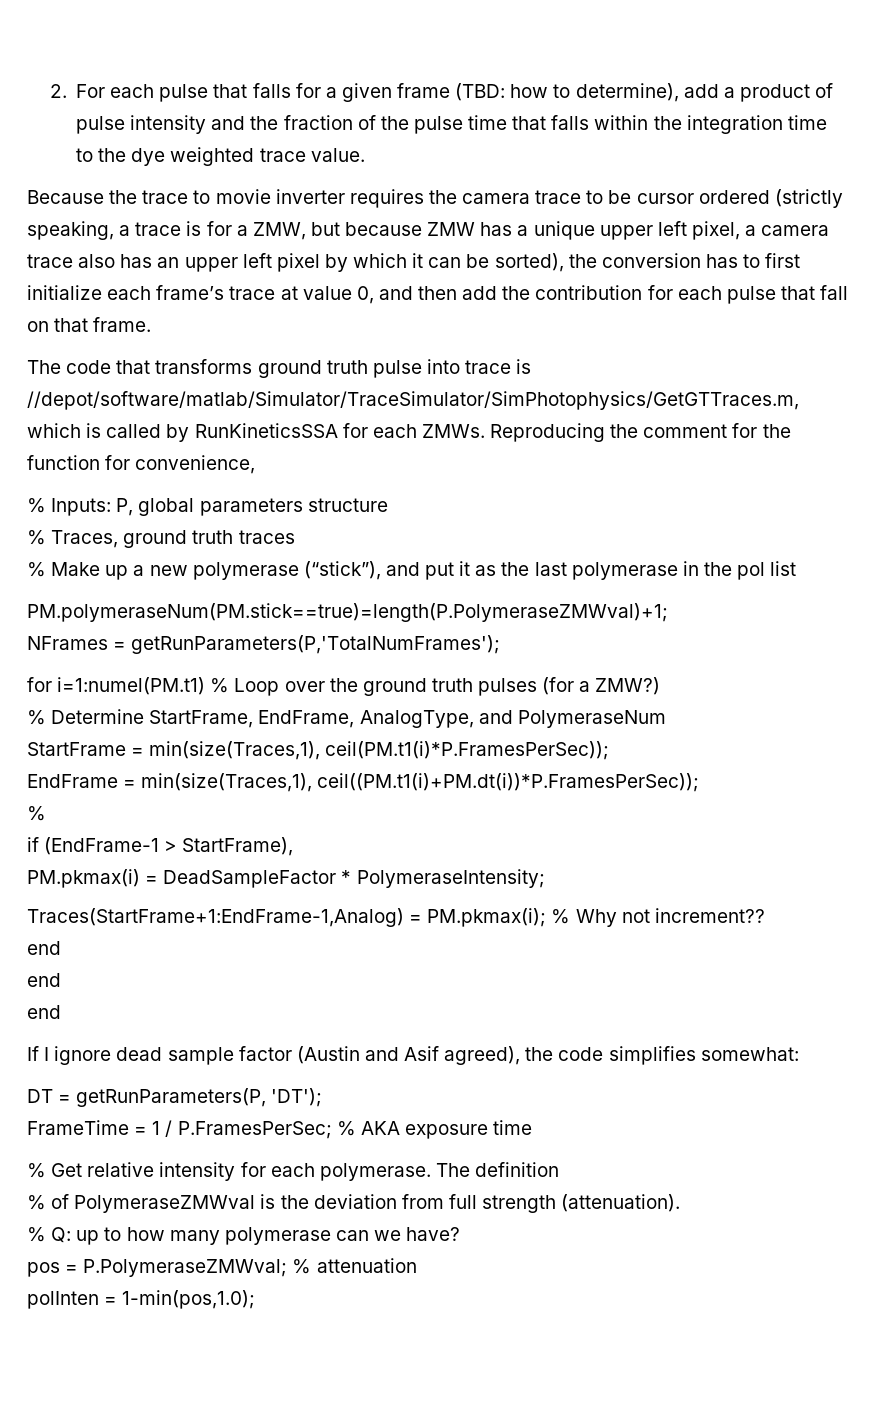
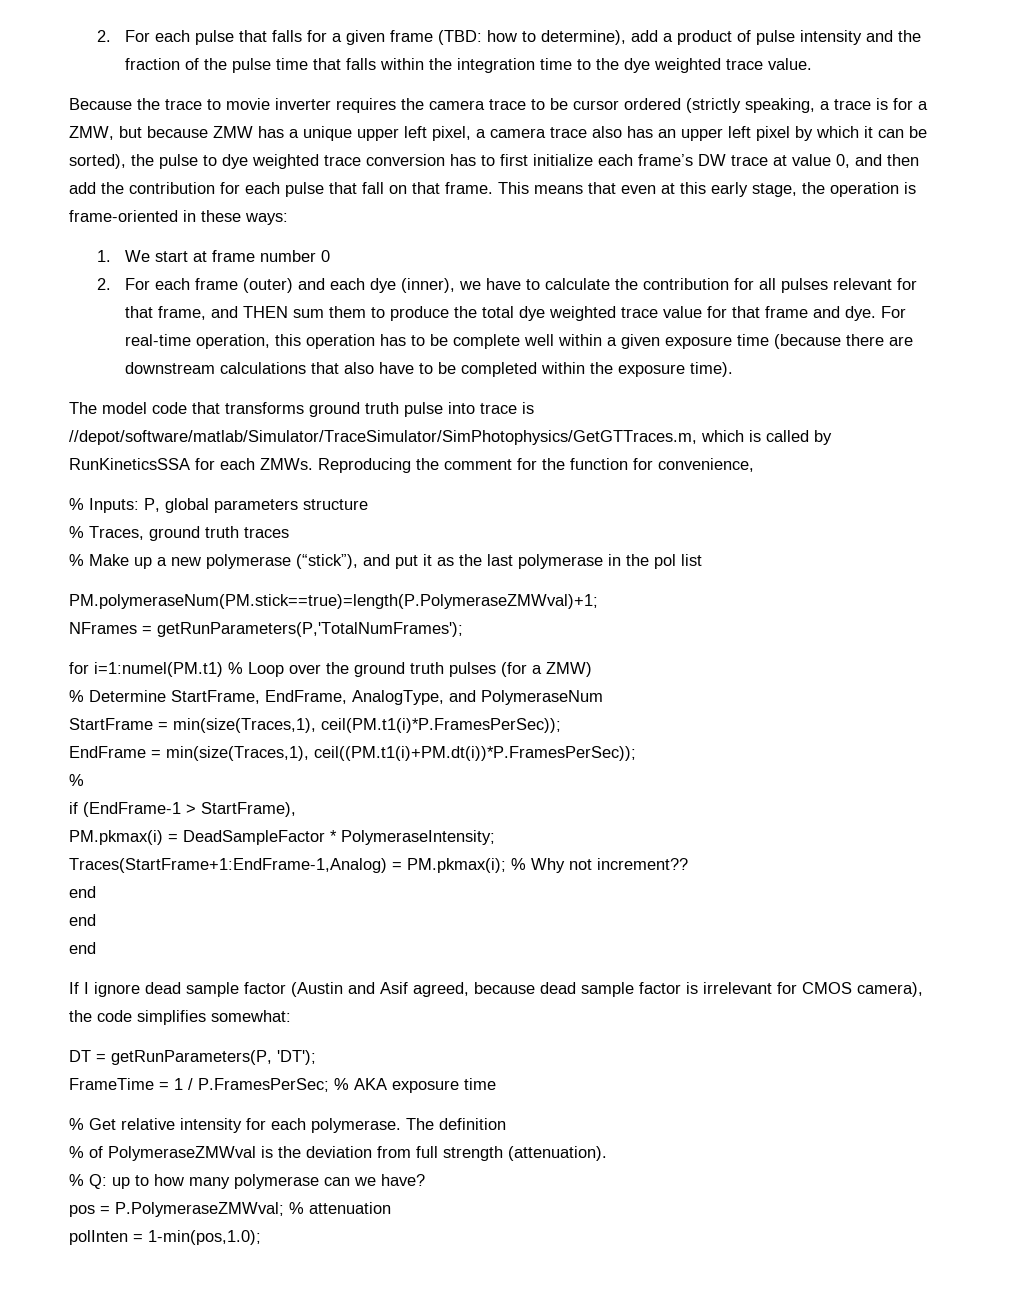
(597, 261) none -> [159,154,361,169] pulse to dye weighted trace
(225, 292) none -> [698,154,726,166] DW
[27,360,61,374] // The -> [498,182,916,197] [69,210,288,225] [97,250,331,262] [97,278,918,293] [125,306,907,321] [125,334,914,349] [125,362,734,377] [69,402,147,414] This means that even at this early stage, the operation is frame-oriented in these ways: // 1. We start at frame number 0 // 2. For each frame (outer) and each dye (inner), we have to calculate the contribution for all pulses relevant for that frame, and THEN sum them to produce the total dye weighted trace value for that frame and dye. For real-time operation, this operation has to be complete well within a given exposure time (because there are downstream calculations that also have to be completed within the exposure time). // The model
[595,677,661,695] ZMW?) -> [546,662,592,677] ZMW)
[444,1046,521,1065] agreed), -> [413,982,923,997] agreed, because dead sample factor is irrelevant for CMOS camera),

